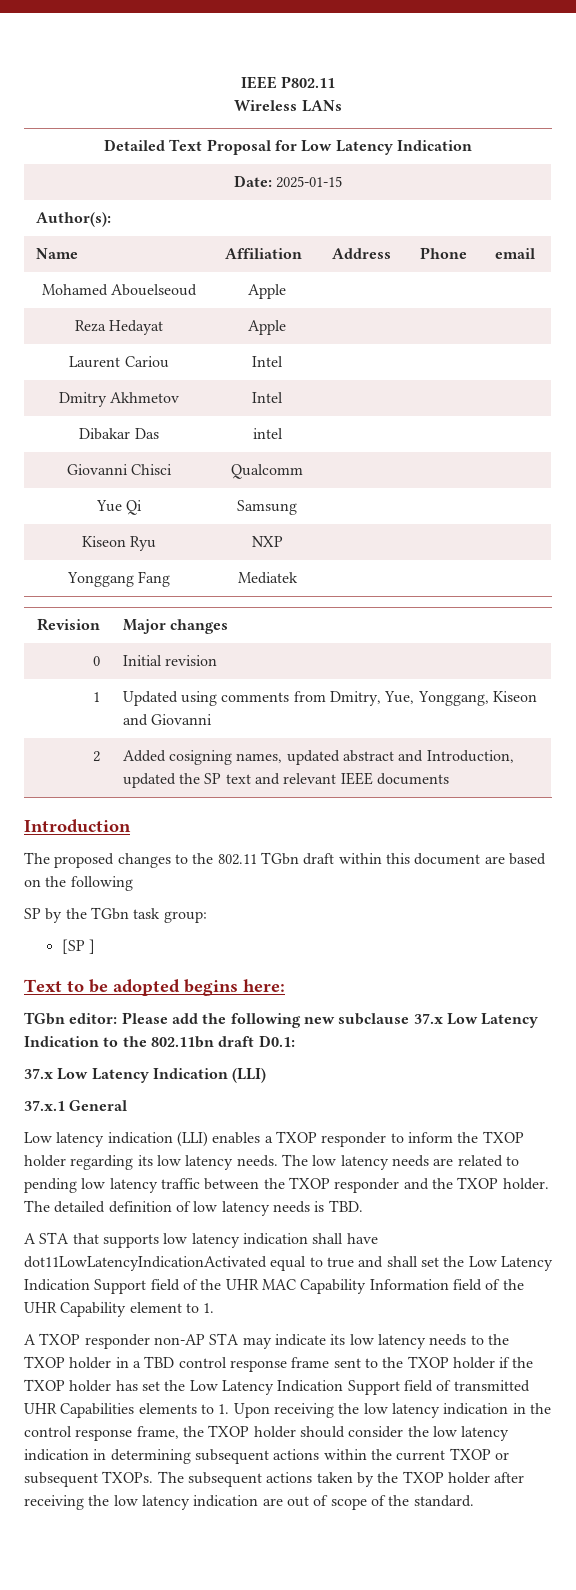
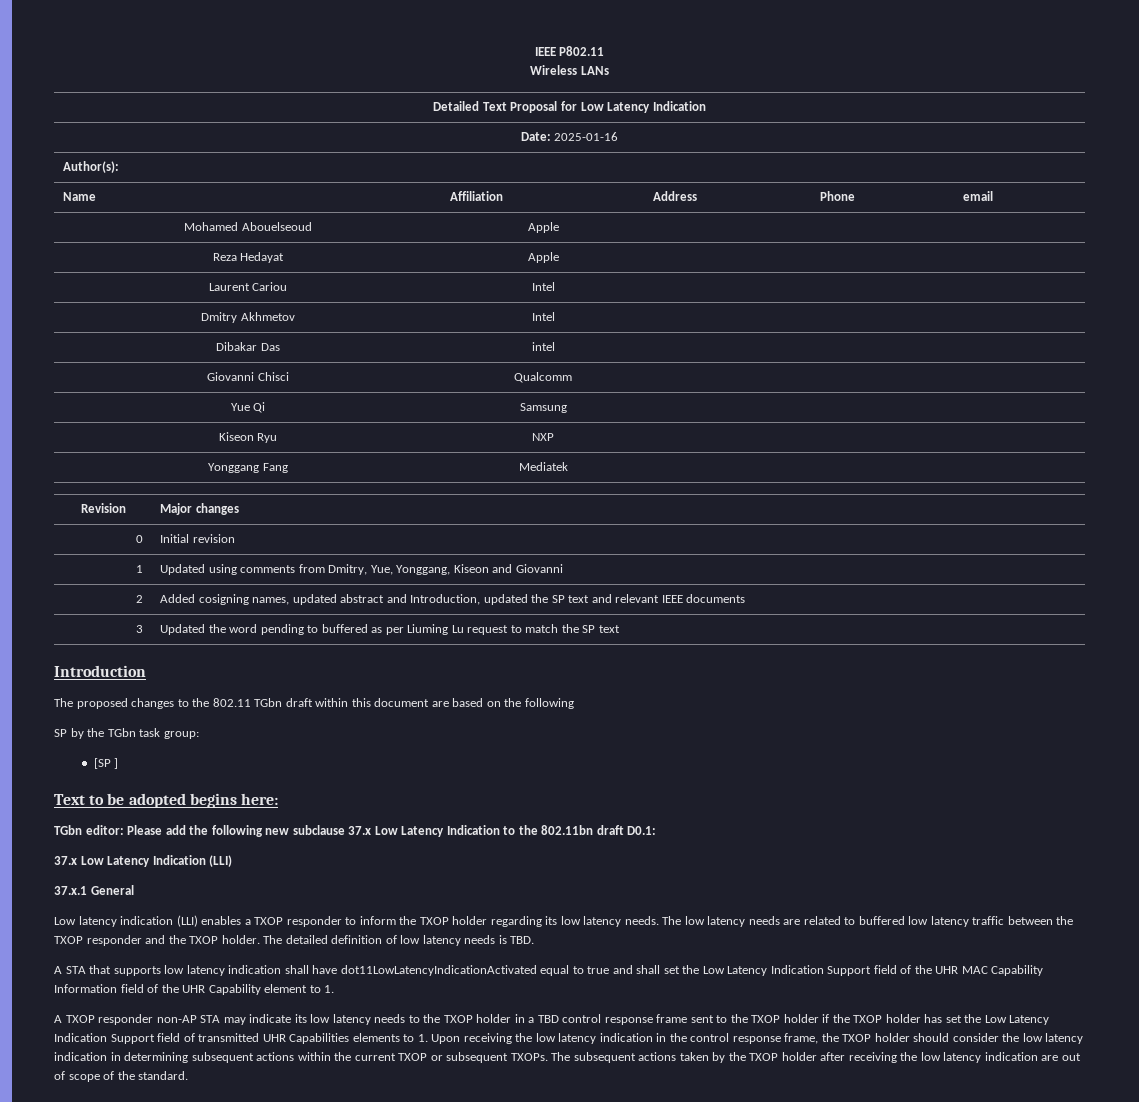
[276,176,343,188] 2025-01-15 -> [554,132,619,141] 2025-01-16
(449, 779) none -> [135,625,143,633] [160,624,620,635] // 3 | Updated the word pending to buffered as per Liuming Lu request to match the SP text
[24,1178,77,1193] pending -> [858,916,905,925] buffered

